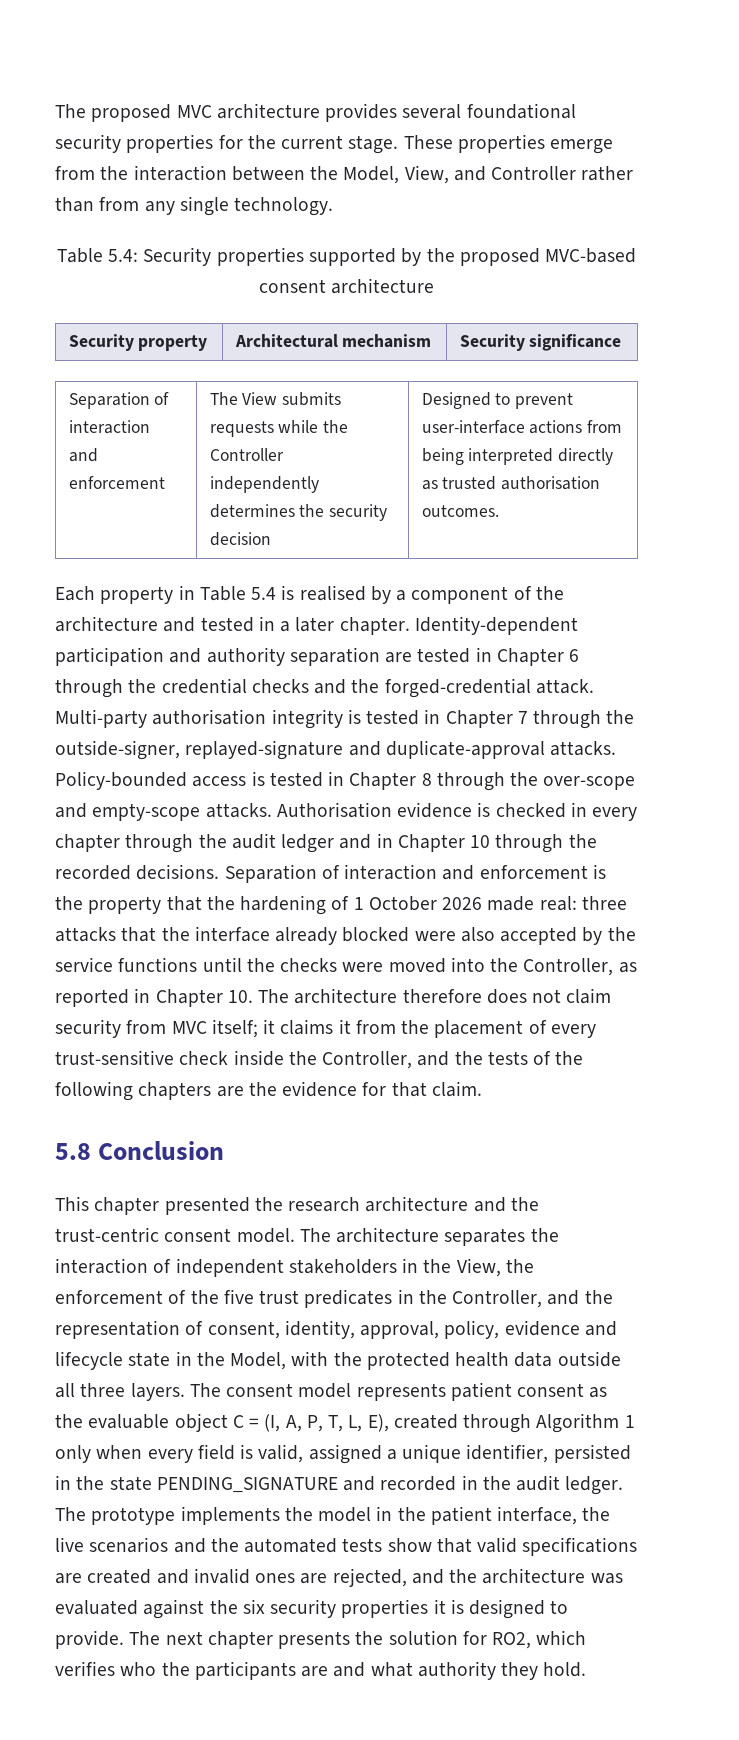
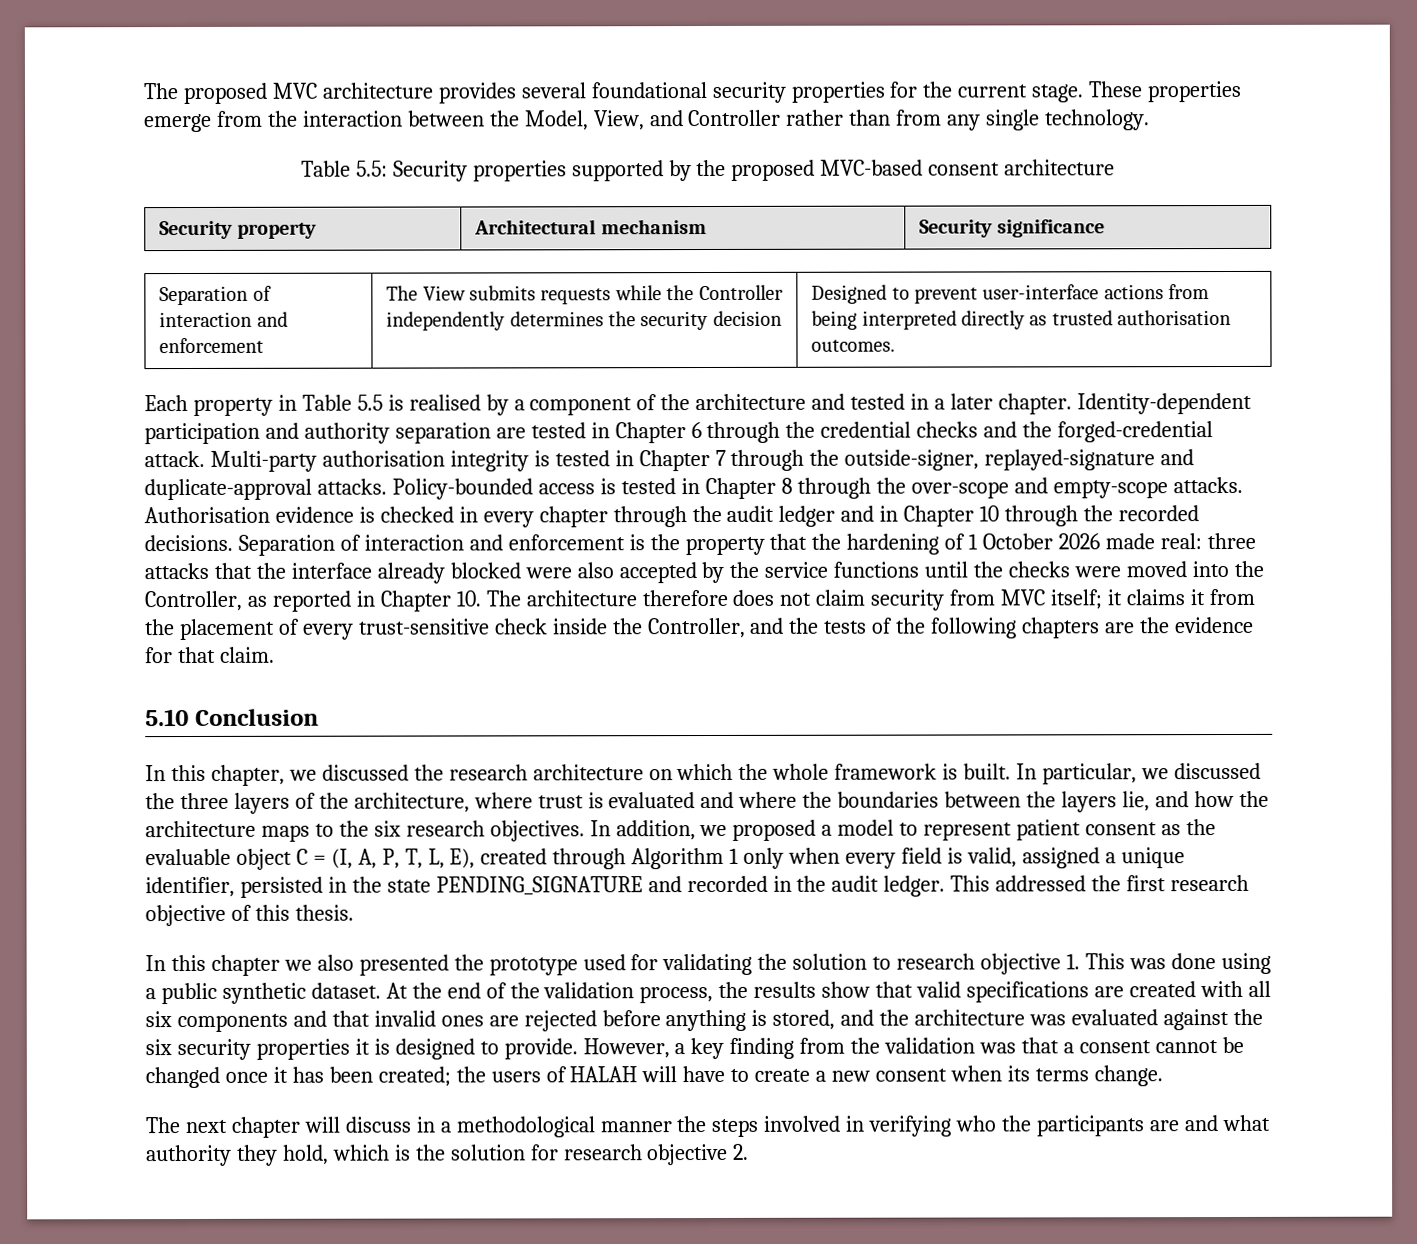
[108,249,139,262] 5.4: -> [355,160,388,177] 5.5:
[251,587,277,600] 5.4 -> [356,394,383,411] 5.5
[55,1143,91,1160] 5.8 -> [145,708,189,727] 5.10
[55,1196,539,1215] [55,1227,559,1246] [55,1258,534,1277] [55,1289,613,1308] [55,1320,617,1339] [55,1351,621,1370] [55,1383,446,1401] This chapter presented the research architecture and the trust-centric consent model. The architecture separates the interaction of independent stakeholders in the View, the enforcement of the five trust predicates in the Controller, and the representation of consent, identity, approval, policy, evidence and lifecycle state in the Model, with the protected health data outside all three layers. The consent model represents -> [145,762,1261,786] [145,790,1269,814] [145,819,1013,842] In this chapter, we discussed the research architecture on which the whole framework is built. In particular, we discussed the three layers of the architecture, where trust is evaluated and where the boundaries between the layers lie, and how the architecture maps to the six research objectives. In addition, we proposed a model to represent
[55,1506,611,1525] [55,1537,383,1553] The prototype implements the model in the patient interface, the live scenarios and the automated tests -> [950,874,1250,892] [145,904,354,927] [145,952,1271,976] [145,981,817,1005] This addressed the first research objective of this thesis. // In this chapter we also presented the prototype used for validating the solution to research objective 1. This was done using a public synthetic dataset. At the end of the validation process, the results
[156,1568,407,1587] and invalid ones are rejected, -> [1199,980,1271,998] [145,1009,836,1033] with all six components and that invalid ones are rejected before anything is stored,
[129,1630,587,1649] [55,1661,115,1676] The next chapter presents the solution for RO2, which verifies -> [582,1036,1244,1060] [145,1065,1163,1089] [145,1115,952,1138] However, a key finding from the validation was that a consent cannot be changed once it has been created; the users of HALAH will have to create a new consent when its terms change. // The next chapter will discuss in a methodological manner the steps involved in verifying
[543,1662,587,1677] hold. -> [282,1143,750,1166] hold, which is the solution for research objective 2.

